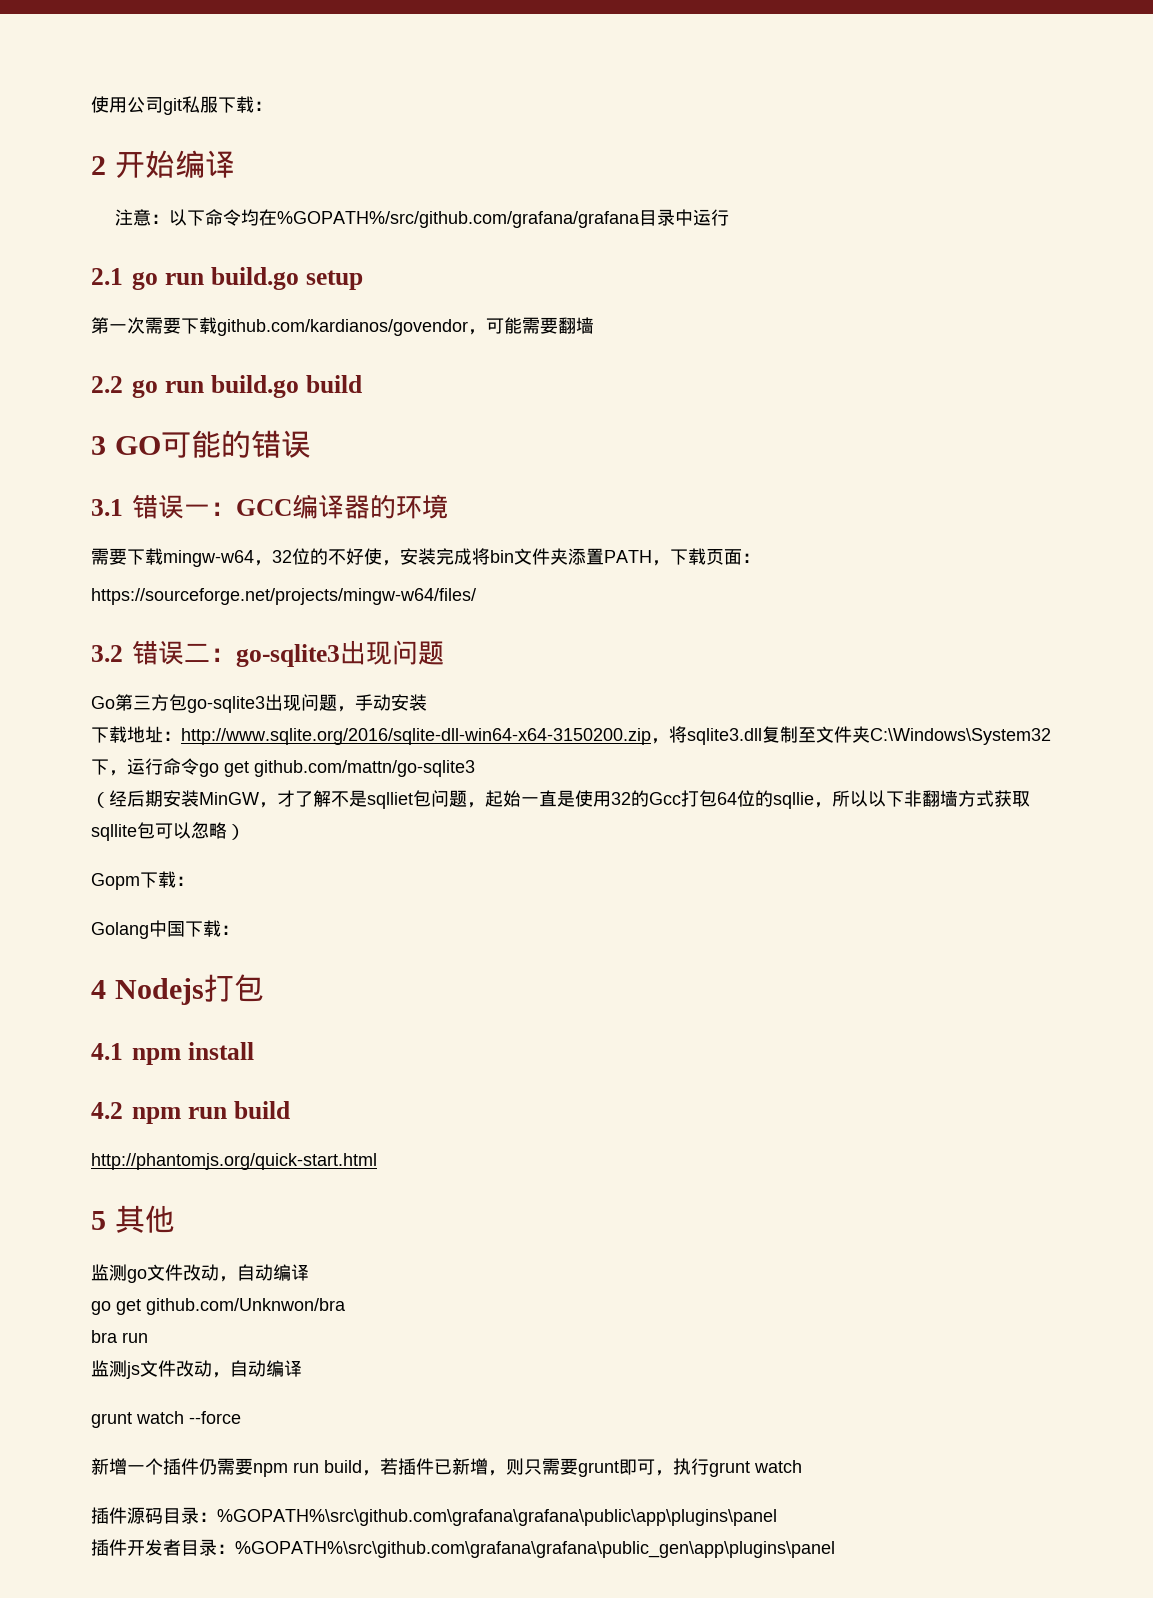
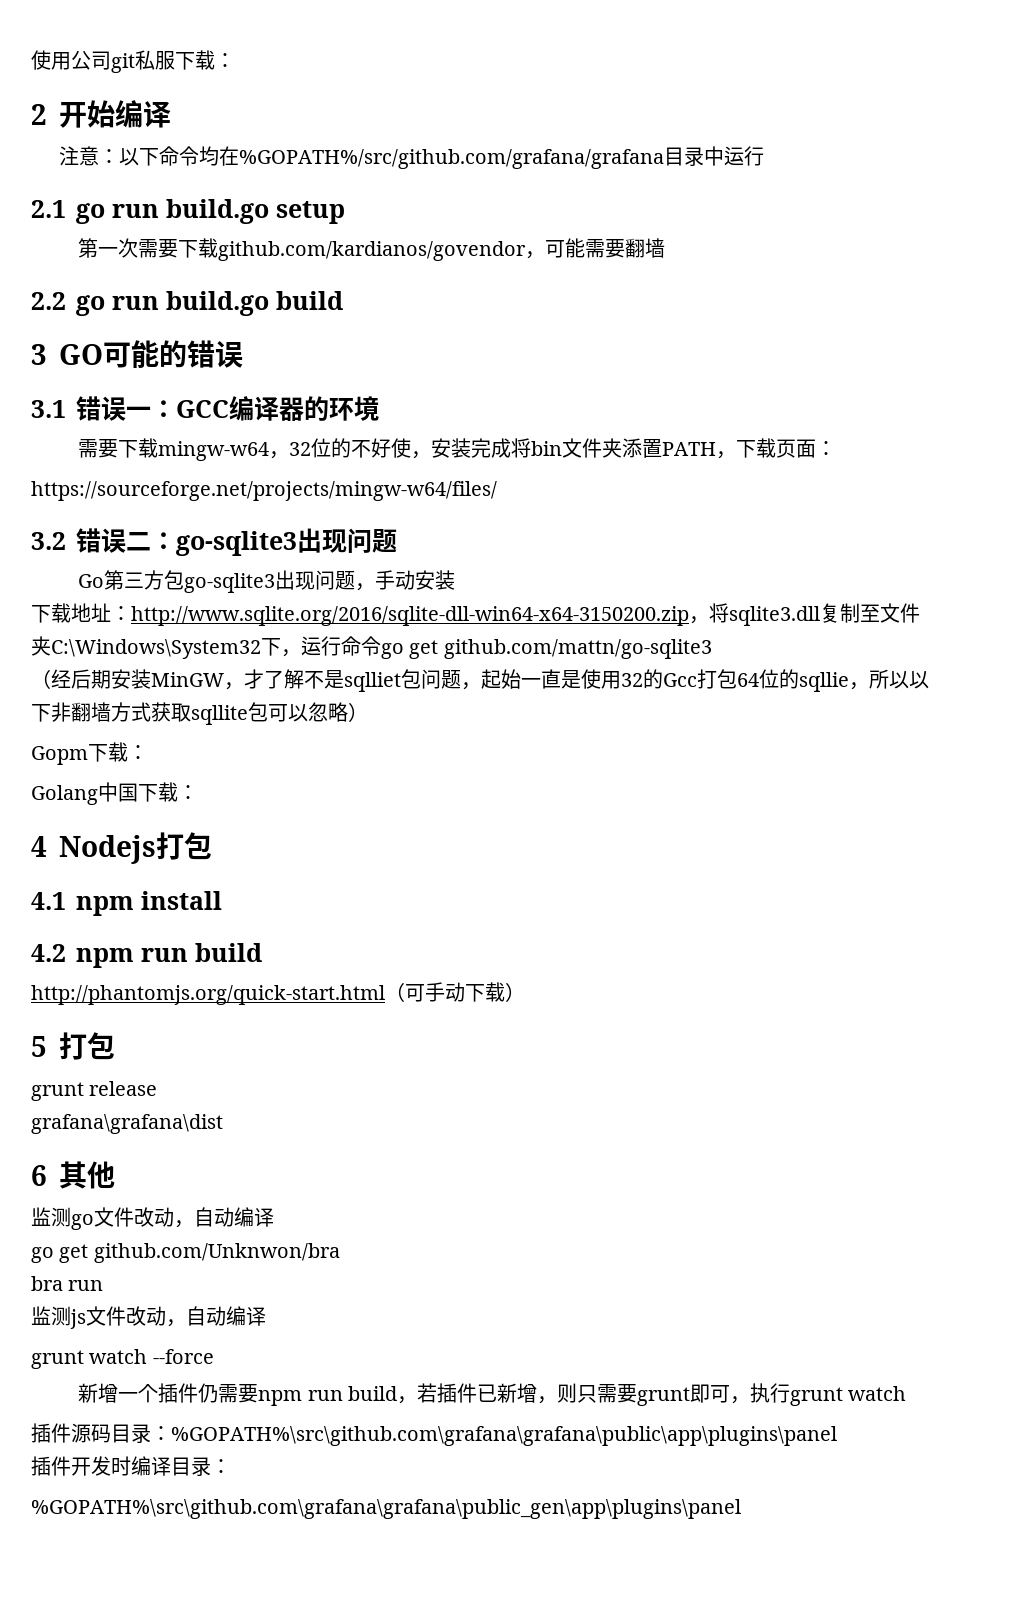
[91,1211,106,1230] // 5 -> [385,982,525,1002] [31,1032,116,1060] [31,1081,158,1101] [31,1114,223,1134] [31,1165,47,1186] （可手动下载） // 5打包 // grunt release // grafana\grafana\dist // 6
[163,1539,235,1556] 者目录： -> [111,1456,231,1476] 时编译目录： //

